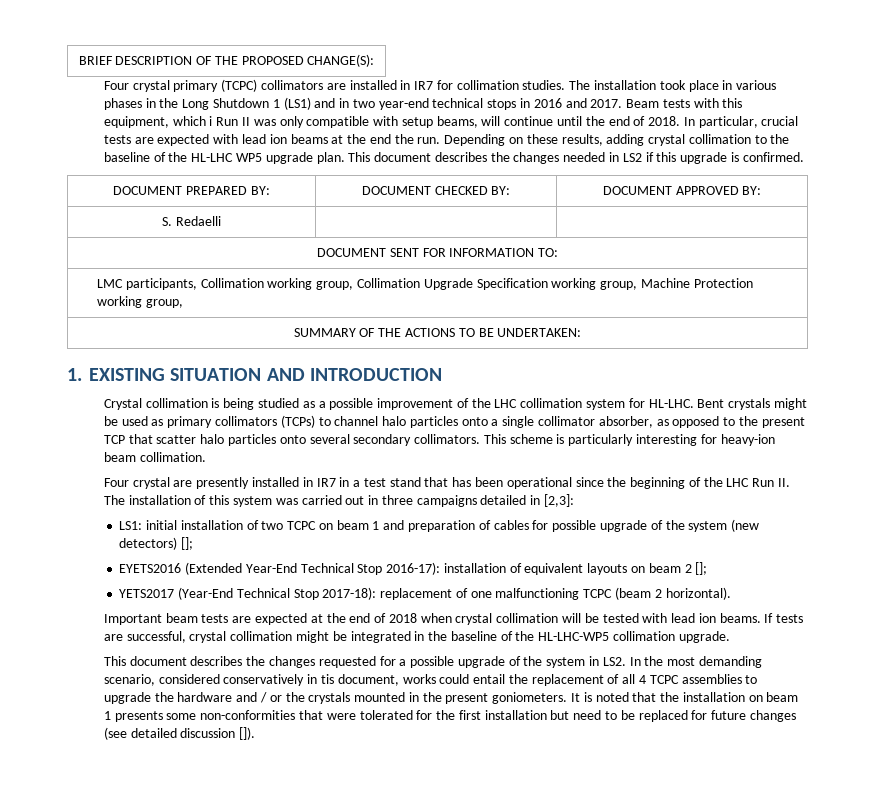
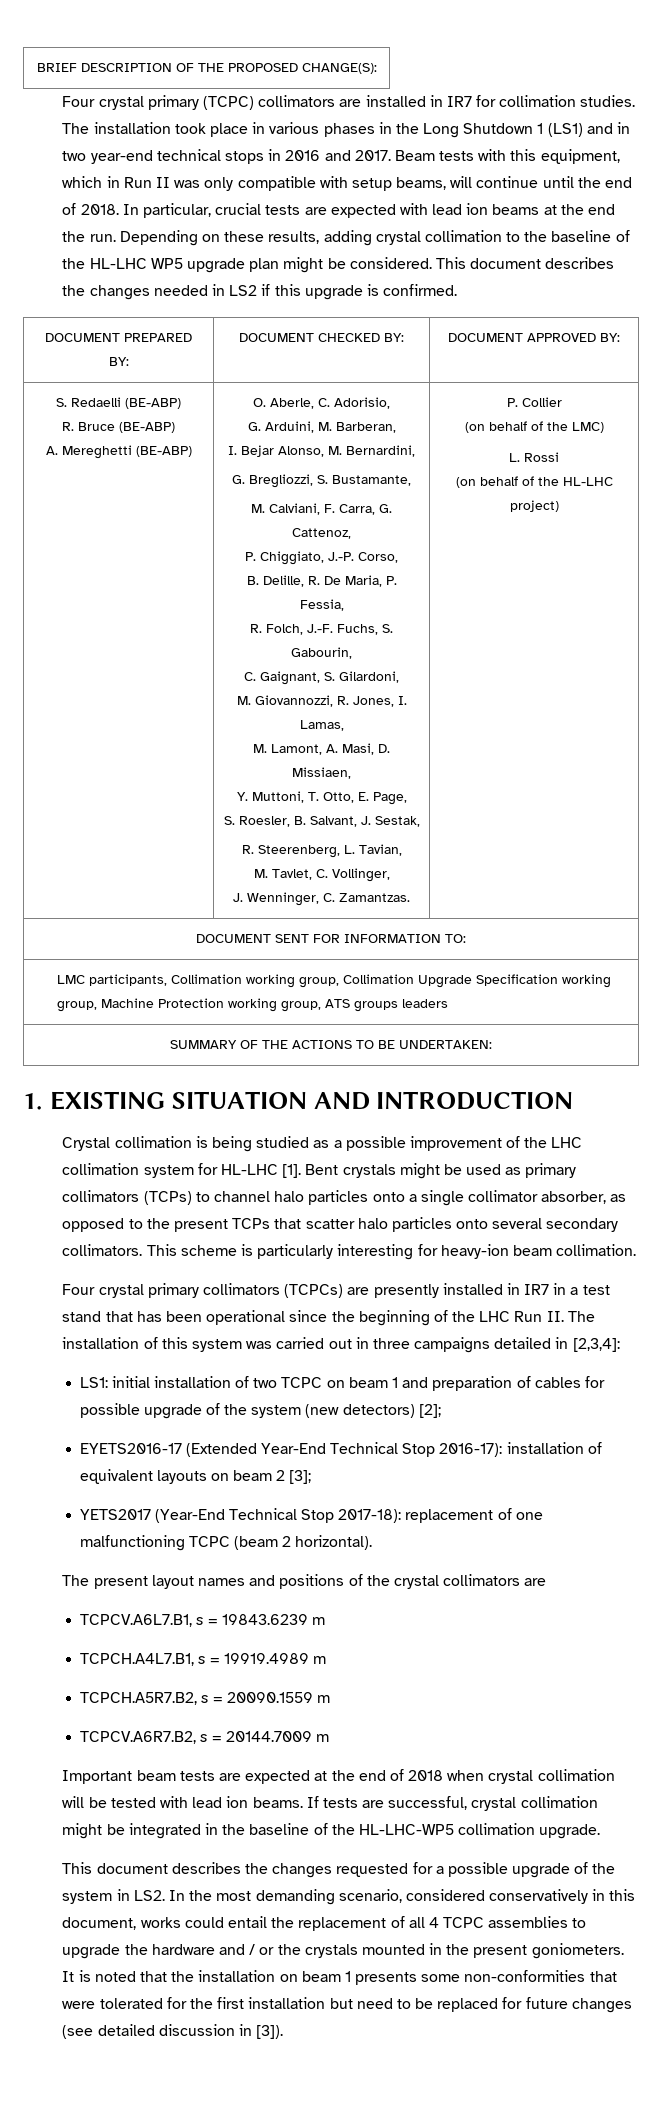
[209,116,213,126] i -> [106,176,120,188] in
[316,152,345,164] plan. -> [249,257,432,273] plan might be considered.
(221, 221) | | -> [125,398,181,409] [61,422,175,433] [45,445,192,459] [253,397,390,409] [247,421,396,433] [228,445,415,457] [232,474,411,488] [251,503,392,515] [291,528,351,539] [245,551,398,565] [246,575,397,587] [299,599,344,611] [250,624,393,635] [290,647,352,659] [244,671,399,685] [236,695,407,707] [299,720,344,731] [253,743,390,755] [291,767,351,779] [236,791,407,805] [223,816,420,827] [241,844,402,858] [253,868,390,882] [233,892,410,906] [506,397,562,407] [464,421,604,433] [508,452,559,462] [455,476,613,488] [509,500,559,512] (BE-ABP) // R. Bruce (BE-ABP) // A. Mereghetti (BE-ABP) | O. Aberle, C. Adorisio, // G. Arduini, M. Barberan, // I. Bejar Alonso, M. Bernardini, // G. Bregliozzi, S. Bustamante, // M. Calviani, F. Carra, G. Cattenoz, // P. Chiggiato, J.-P. Corso, // B. Delille, R. De Maria, P. Fessia, // R. Folch, J.-F. Fuchs, S. Gabourin, // C. Gaignant, S. Gilardoni, // M. Giovannozzi, R. Jones, I. Lamas, // M. Lamont, A. Masi, D. Missiaen, // Y. Muttoni, T. Otto, E. Page, // S. Roesler, B. Salvant, J. Sestak, // R. Steerenberg, L. Tavian, // M. Tavlet, C. Vollinger, // J. Wenninger, C. Zamantzas. | P. Collier // (on behalf of the LMC) // L. Rossi // (on behalf of the HL-LHC project)
(183, 303) none -> [324,999,448,1012] ATS groups leaders
[648,399,694,408] HL-LHC. -> [221,1164,302,1178] HL-LHC [1].
[103,435,125,444] TCP -> [232,1218,271,1229] TCPs
(170, 483) none -> [147,1283,344,1298] primary collimators (TCPCs)
[543,494,574,507] [2,3]: -> [572,1338,620,1352] [2,3,4]:
[181,537,194,550] [119,563,182,573] []; // EYETS2016 -> [418,1404,441,1418] [79,1443,182,1454] [2]; // EYETS2016-17
[695,562,708,575] []; -> [289,1470,312,1484] [3];
(731, 593) none -> [62,1574,547,1589] [79,1614,326,1627] [79,1653,327,1666] [79,1692,331,1705] [79,1731,330,1744] // The present layout names and positions of the crystal collimators are // TCPCV.A6L7.B1, s = 19843.6239 m // TCPCH.A4L7.B1, s = 19919.4989 m // TCPCH.A5R7.B2, s = 20090.1559 m // TCPCV.A6R7.B2, s = 20144.7009 m
[320,674,334,684] tis -> [609,1889,636,1901] this
[239,727,256,740] []). -> [239,2024,284,2039] in [3]).

